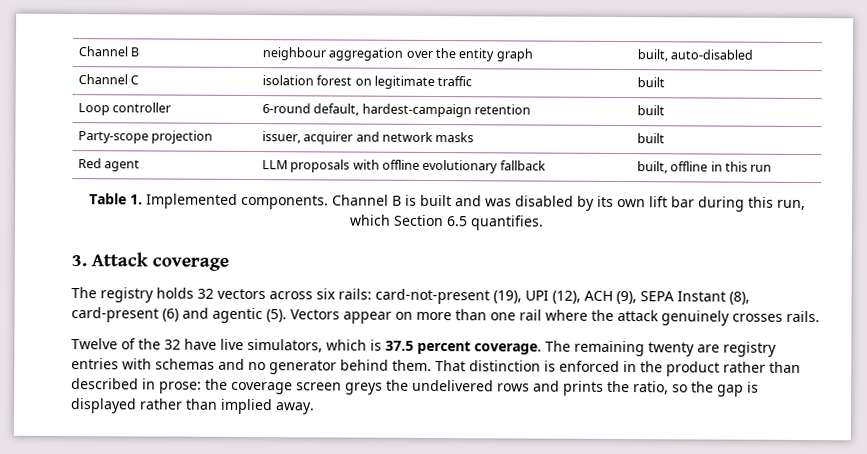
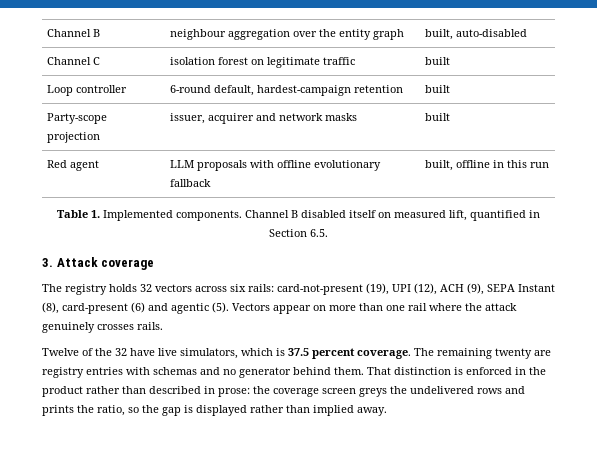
[404,194,806,212] [350,214,544,231] is built and was disabled by its own lift bar during this run, which Section 6.5 quantifies. -> [301,210,540,221] [269,229,328,237] disabled itself on measured lift, quantified in Section 6.5.

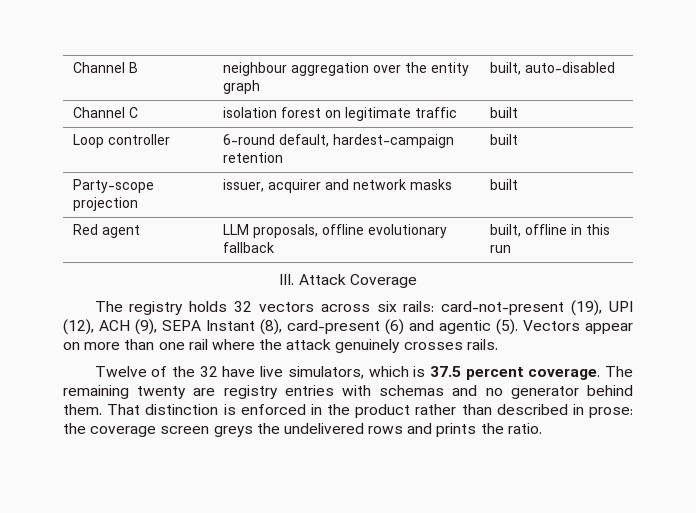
[197,160,275,171] proposals with -> [252,224,318,238] proposals,
[57,210,540,221] [269,229,328,237] [42,257,155,270] Table 1. Implemented components. Channel B disabled itself on measured lift, quantified in Section 6.5. // 3. Attack coverage -> [279,274,417,288] III. Attack Coverage
[97,405,387,416] ratio, so the gap is displayed rather than implied away. -> [507,423,542,434] ratio.

